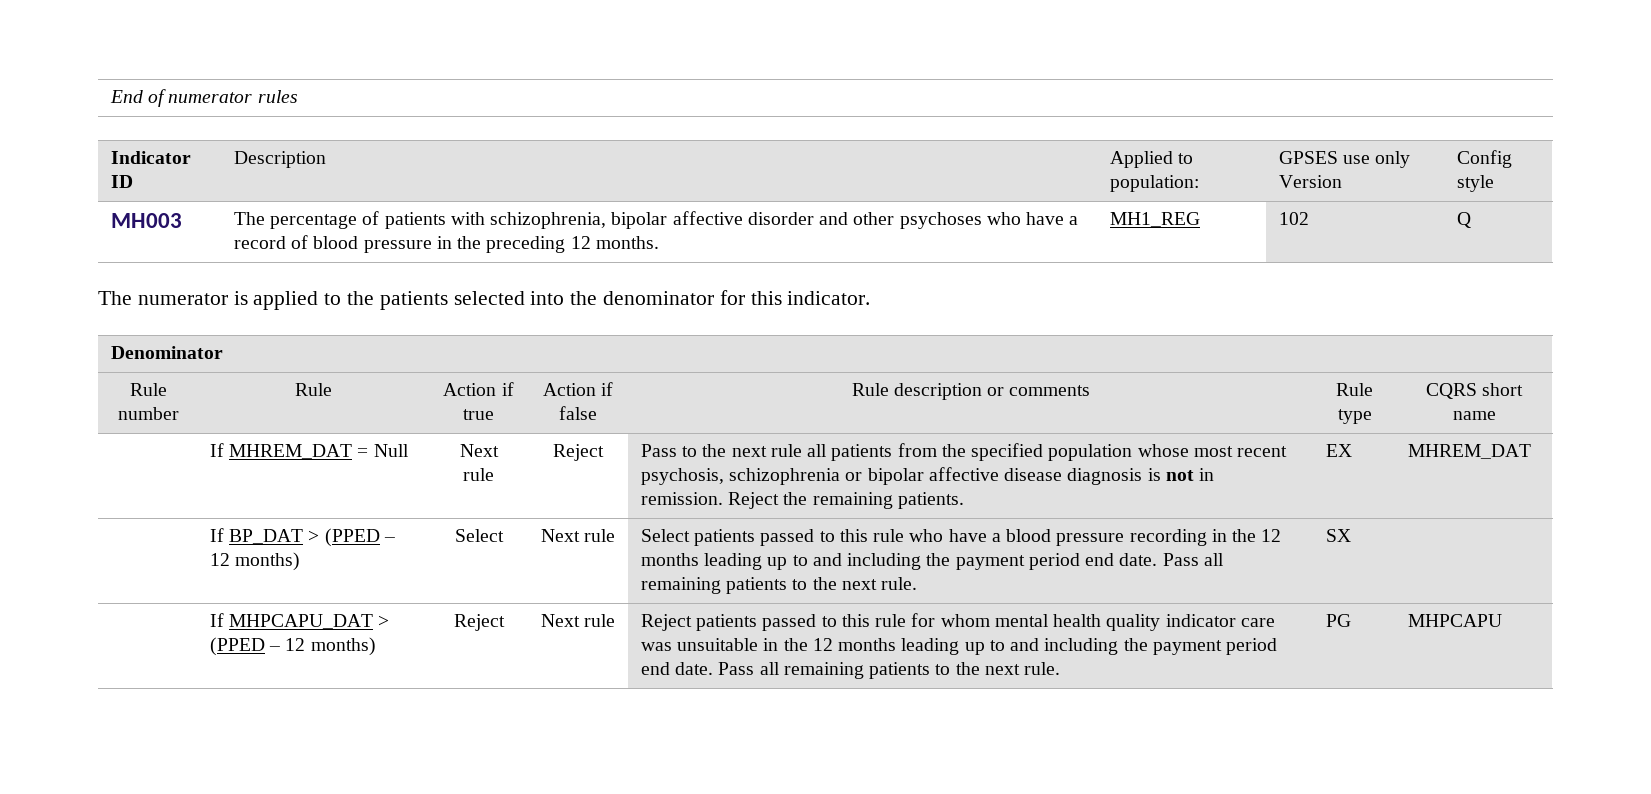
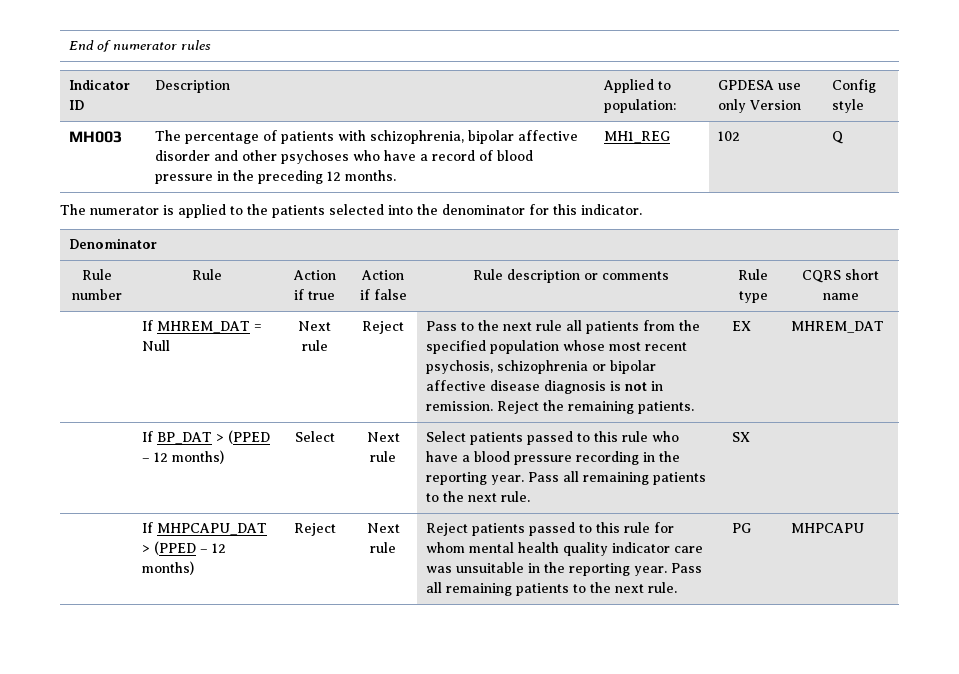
[1278,151,1338,164] GPSES -> [718,80,775,90] GPDESA
[1261,529,1282,542] [640,553,1158,570] 12 months leading up to and including the payment period end date. -> [426,472,525,485] reporting year.
[812,638,1278,655] [640,662,713,675] 12 months leading up to and including the payment period end date. -> [569,563,668,576] reporting year.

